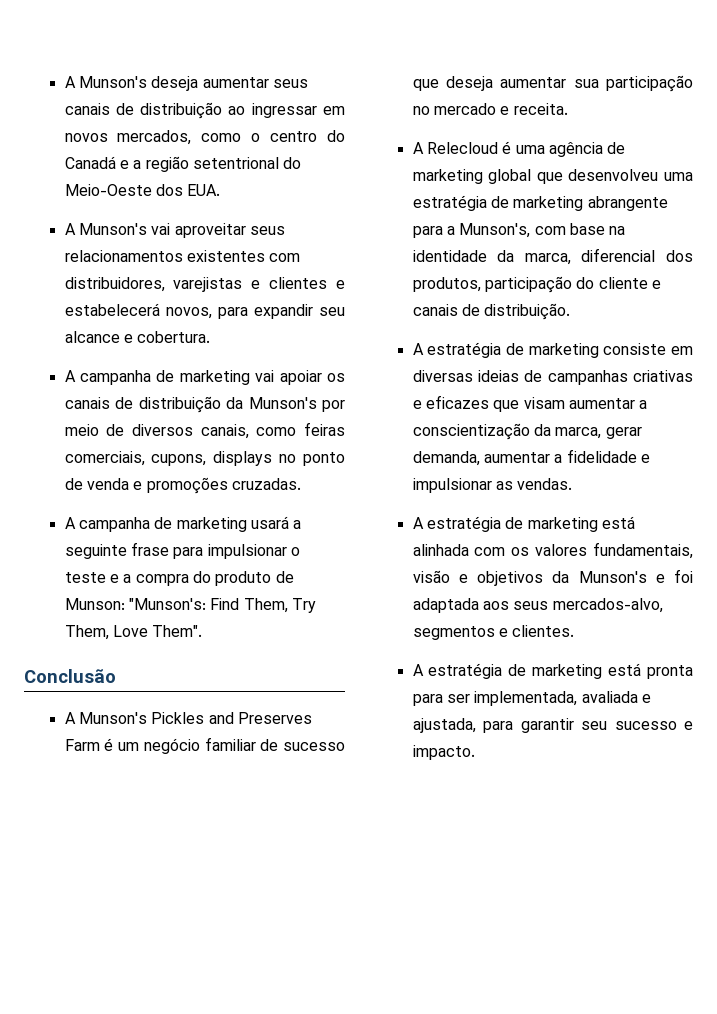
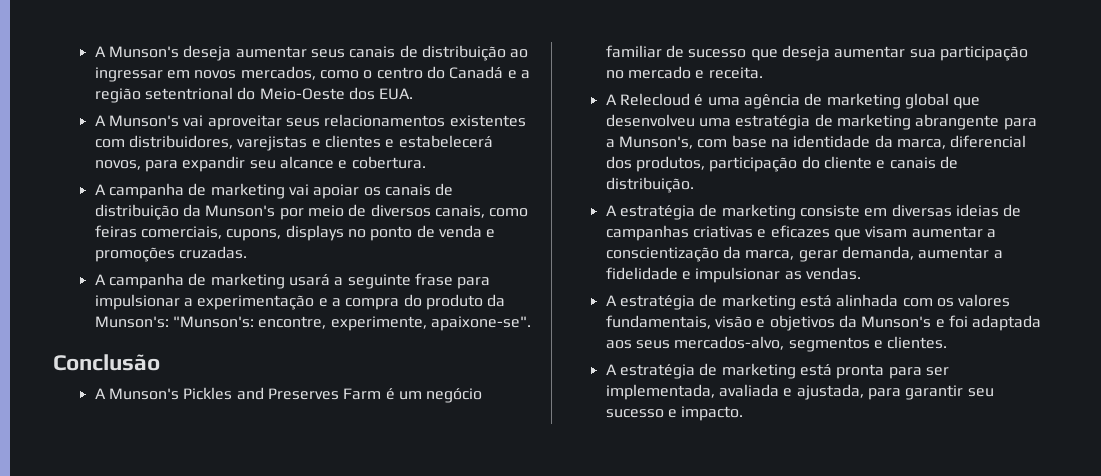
[290,547,300,556] [64,572,106,583] o teste -> [184,295,315,310] a experimentação
[275,571,294,583] [64,598,316,613] [64,625,203,640] de Munson: "Munson's: Find Them, Try Them, Love Them". -> [487,294,506,307] [94,316,532,331] da Munson's: "Munson's: encontre, experimente, apaixone-se".

